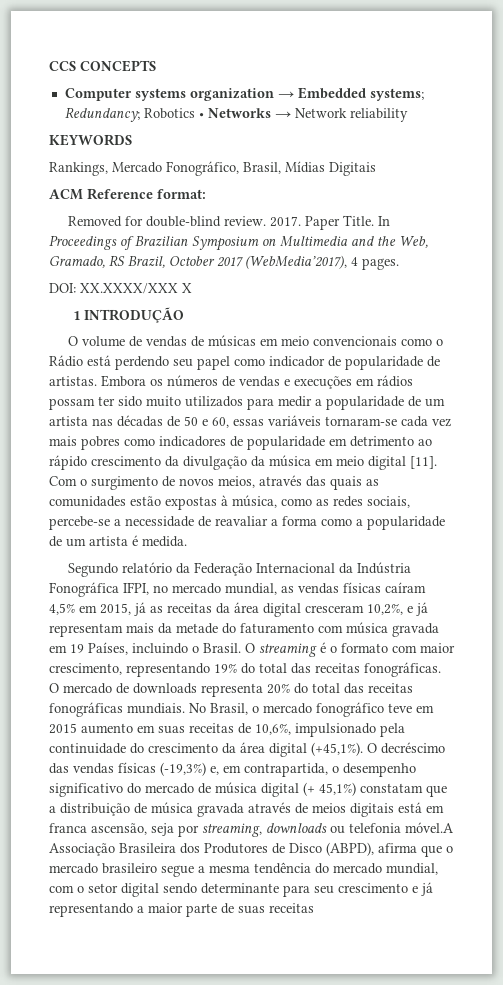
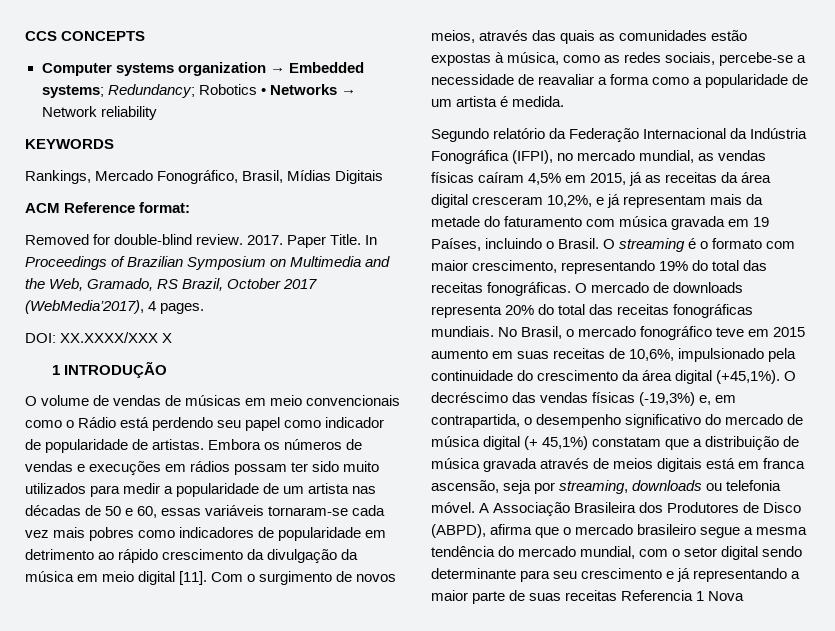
[123,582,149,595] IFPI, -> [512,150,554,164] (IFPI),
[405,822,454,833] móvel.A -> [431,502,490,513] móvel. A
(314, 908) none -> [621,590,745,601] Referencia 1 Nova

